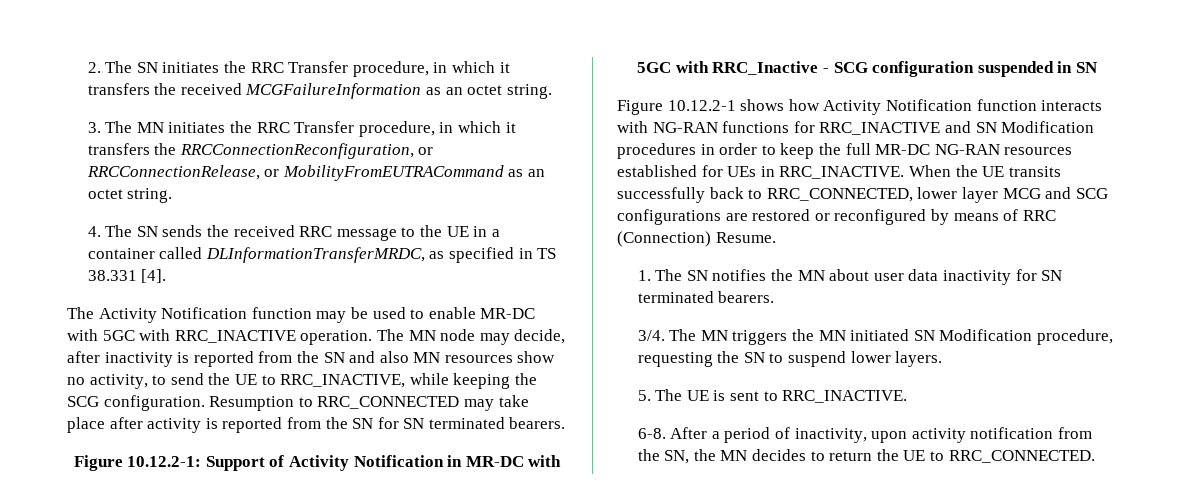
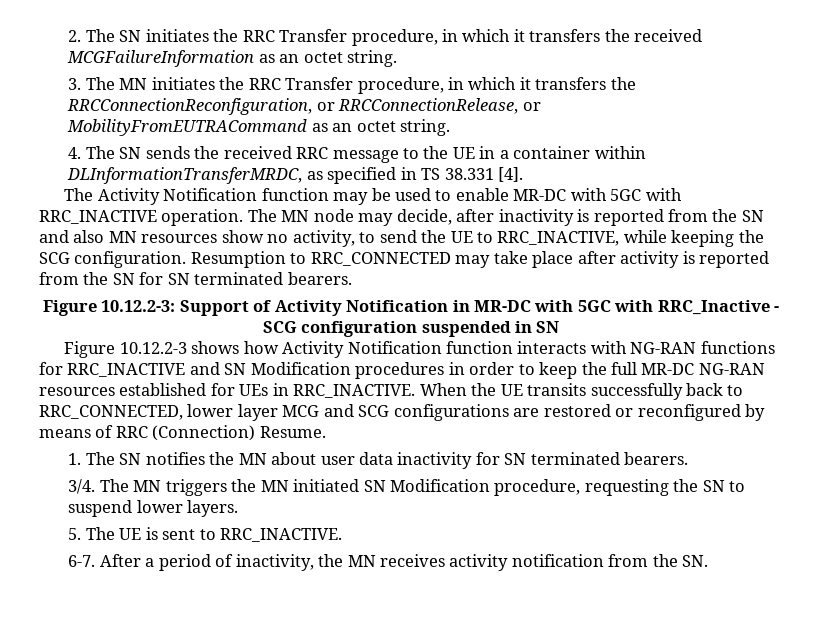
[159,247,203,259] called -> [594,146,646,159] within
[127,456,202,467] 10.12.2-1: -> [101,300,176,312] 10.12.2-3:
[667,100,736,111] 10.12.2-1 -> [119,342,187,354] 10.12.2-3
[637,428,666,439] 6-8. -> [68,555,96,567] 6-7.
[871,431,908,443] upon -> [318,554,446,567] the MN receives
[664,449,1095,464] SN, the MN decides to return the UE to RRC_CONNECTED. -> [682,555,709,567] SN.

